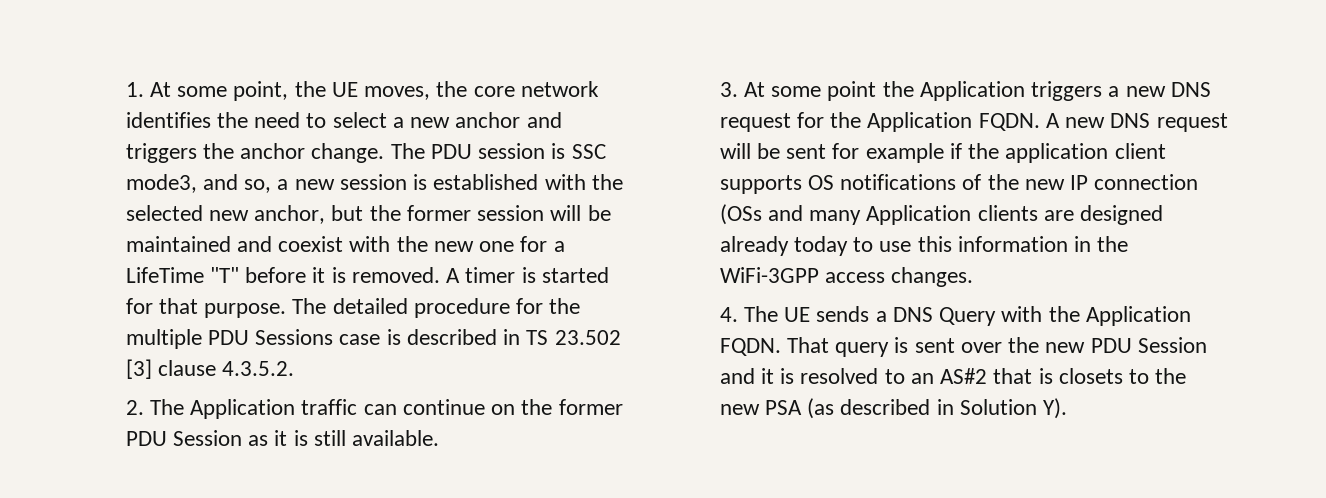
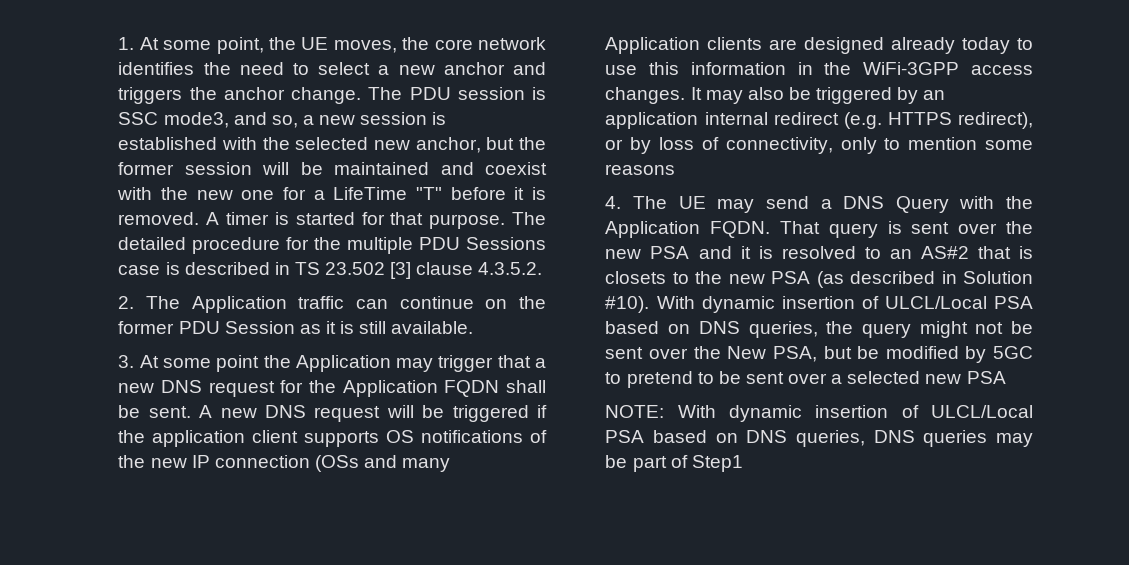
[1031,81,1103,101] triggers -> [396,355,531,372] may trigger that
[978,113,1040,131] FQDN. -> [444,380,546,397] [118,405,191,418] FQDN shall be sent.
[786,143,944,163] sent for example -> [452,405,529,422] triggered
(974, 277) none -> [690,87,946,104] [605,112,1033,129] [605,137,1033,154] [605,164,676,175] It may also be triggered by an application internal redirect (e.g. HTTPS redirect), or by loss of connectivity, only to mention some reasons
[816,306,870,322] sends -> [717,196,809,213] may send
[1090,337,1207,353] PDU Session -> [650,246,690,259] PSA
[1043,398,1068,419] Y). -> [605,296,1033,313] [605,321,1033,338] [605,346,1033,363] [605,371,1006,388] [605,405,1033,422] [605,430,1033,447] [605,455,743,472] #10). With dynamic insertion of ULCL/Local PSA based on DNS queries, the query might not be sent over the New PSA, but be modified by 5GC to pretend to be sent over a selected new PSA // NOTE: With dynamic insertion of ULCL/Local PSA based on DNS queries, DNS queries may be part of Step1

